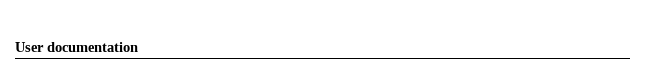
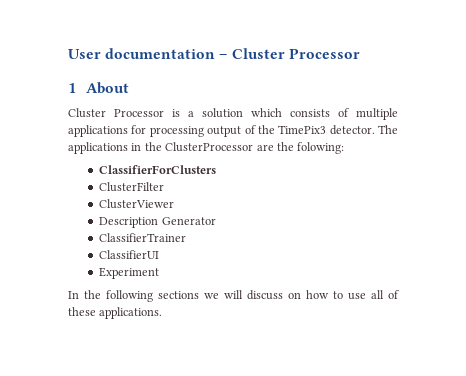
(138, 47) none -> [219,48,360,59] [68,82,129,94] [68,108,398,120] [68,125,398,137] [68,142,345,154] [99,165,217,174] [99,182,165,192] [99,199,175,209] [99,217,216,228] [99,233,187,242] [99,250,160,259] [99,267,160,279] [68,290,399,302] [68,307,163,319] – Cluster Processor // 1 About // Cluster Processor is a solution which consists of multiple applications for processing output of the TimePix3 detector. The applications in the ClusterProcessor are the folowing: // ClassifierForClusters // ClusterFilter // ClusterViewer // Description Generator // ClassifierTrainer // ClassifierUI // Experiment // In the following sections we will discuss on how to use all of these applications.

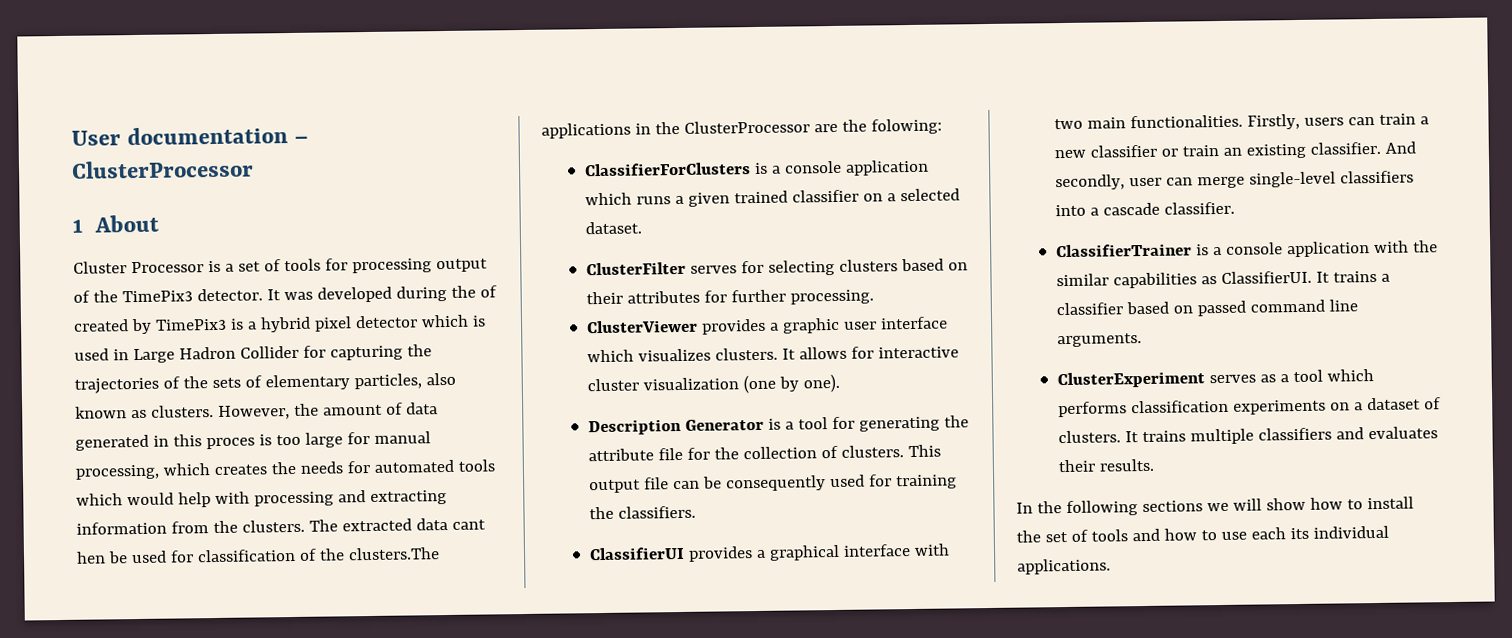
[231,48,360,59] Cluster Processor -> [71,159,254,179] ClusterProcessor
[202,108,398,120] [68,125,128,137] solution which consists of multiple applications -> [237,258,321,272] set of tools
[378,125,398,134] The -> [266,285,497,303] [73,314,486,335] [74,344,432,364] [74,372,456,394] [75,402,438,420] [75,431,431,451] [75,459,495,480] [76,490,447,508] [76,518,486,535] [76,547,440,564] It was developed during the of created by TimePix3 is a hybrid pixel detector which is used in Large Hadron Collider for capturing the trajectories of the sets of elementary particles, also known as clusters. However, the amount of data generated in this proces is too large for manual processing, which creates the needs for automated tools which would help with processing and extracting information from the clusters. The extracted data cant hen be used for classification of the clusters.The
[99,182,165,192] [99,199,175,209] [99,217,216,228] [99,233,187,242] [99,250,160,259] [99,267,160,279] // ClusterFilter // ClusterViewer // Description Generator // ClassifierTrainer // ClassifierUI // Experiment -> [753,159,929,176] [584,188,960,207] [584,221,642,235] [585,258,968,276] [585,289,874,305] [586,316,948,335] [586,346,959,363] [586,373,840,394] [587,415,969,436] [587,444,941,462] [588,474,957,494] [588,505,696,520] [588,543,950,562] [1053,113,1429,130] [1053,141,1416,159] [1054,170,1414,191] [1054,201,1235,217] [1055,240,1438,258] [1055,270,1390,289] [1055,299,1358,317] [1056,333,1142,348] [1056,369,1374,389] [1057,397,1441,418] [1057,426,1438,445] [1057,458,1154,473] is a console application which runs a given trained classifier on a selected dataset. // ClusterFilter serves for selecting clusters based on their attributes for further processing. // ClusterViewer provides a graphic user interface which visualizes clusters. It allows for interactive cluster visualization (one by one). // Description Generator is a tool for generating the attribute file for the collection of clusters. This output file can be consequently used for training the classifiers. // ClassifierUI provides a graphical interface with two main functionalities. Firstly, users can train a new classifier or train an existing classifier. And secondly, user can merge single-level classifiers into a cascade classifier. // ClassifierTrainer is a console application with the similar capabilities as ClassifierUI. It trains a classifier based on passed command line arguments. // ClusterExperiment serves as a tool which performs classification experiments on a dataset of clusters. It trains multiple classifiers and evaluates their results.
[247,290,399,300] [68,307,96,316] discuss on how to use all of these -> [1265,496,1414,511] [1016,525,1389,543] show how to install the set of tools and how to use each its individual

